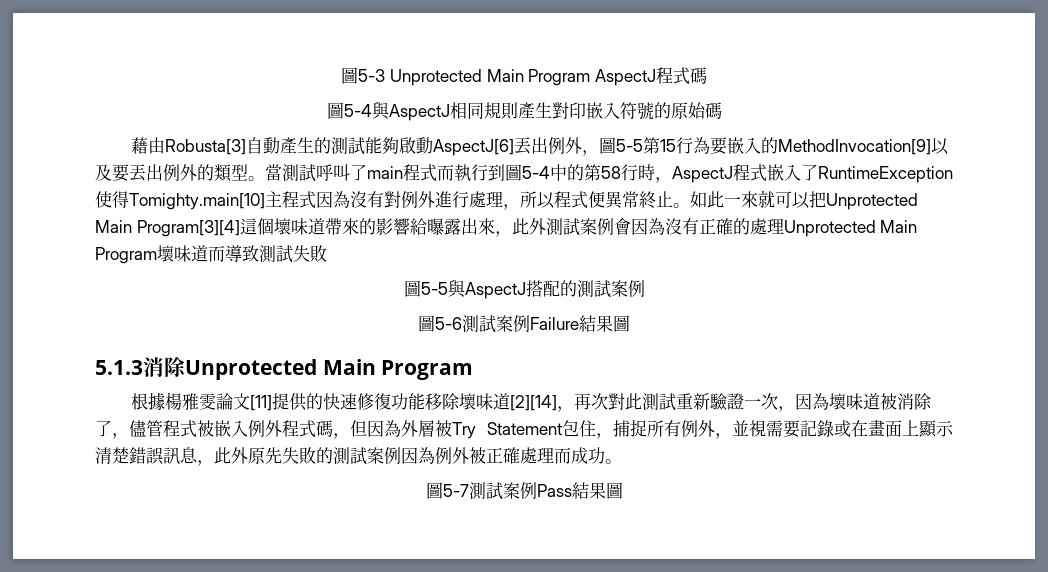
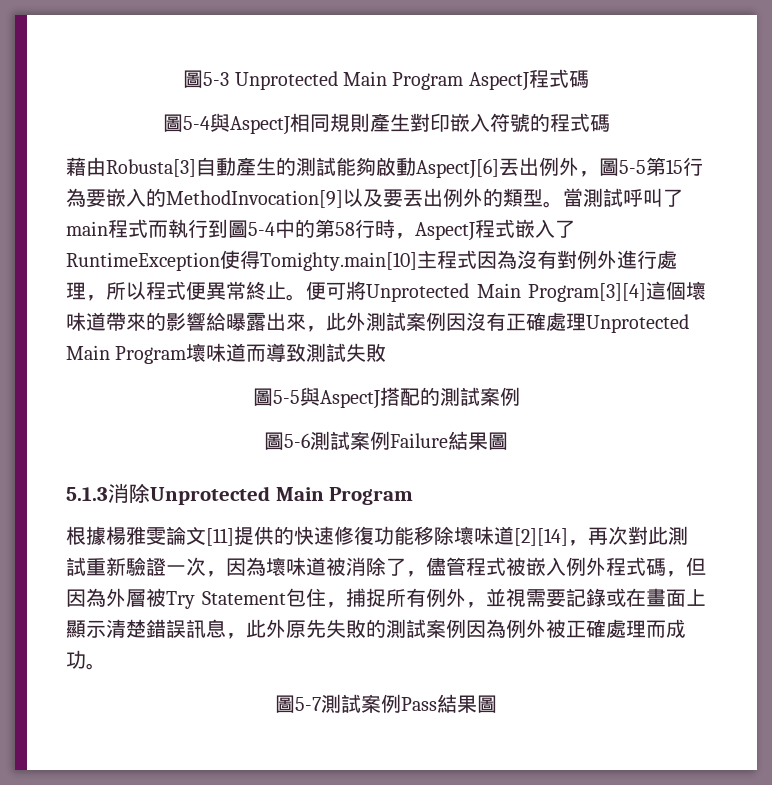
[670,102,706,119] 原始 -> [549,113,590,132] 程式
[690,190,826,209] 如此一來就可以把 -> [306,281,366,300] 便可將
[613,218,665,235] 會因為 -> [446,313,466,331] 因
[732,218,750,235] 的 -> (546, 321) none

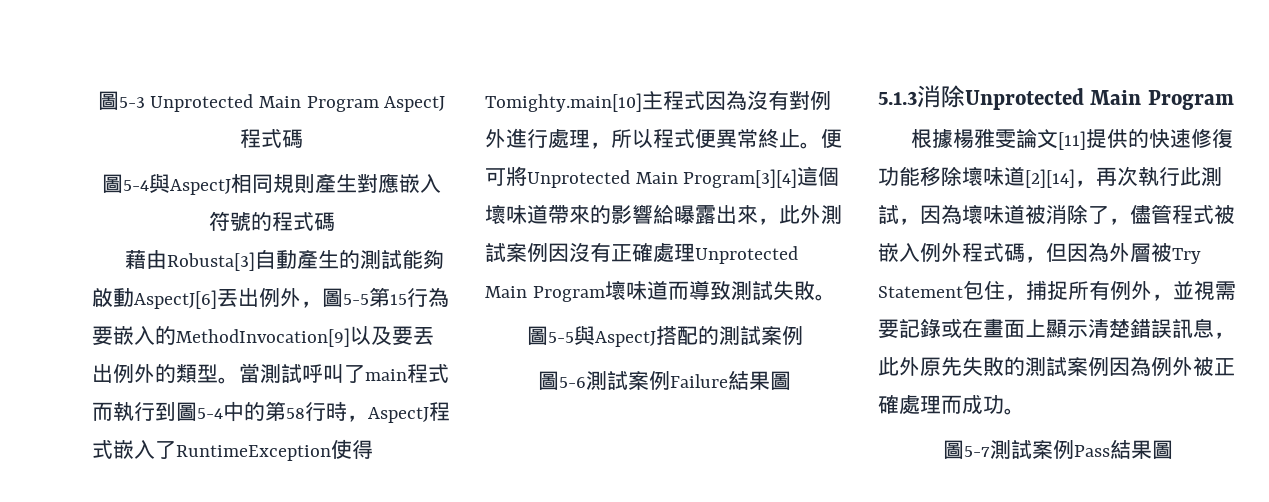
[429,113,450,132] 印 -> [378,173,399,193] 應
(387, 352) none -> [814,294,836,301] 。
[628,526,688,545] [66,557,206,576] 對此測試重新驗證一次 -> [1138,167,1222,186] [878,205,899,224] 執行此測試

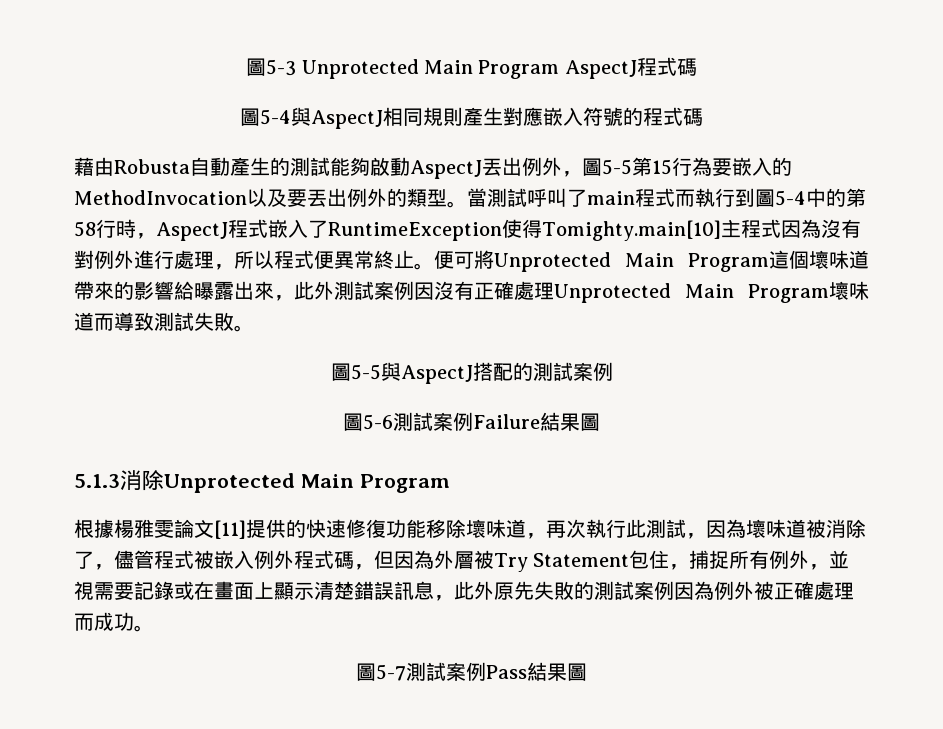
[167,252,256,271] Robusta[3] -> [114,159,190,174] Robusta
[134,290,217,309] AspectJ[6] -> [410,160,482,179] AspectJ
[176,328,350,347] MethodInvocation[9] -> [74,190,247,205] MethodInvocation
[683,169,798,188] Program[3][4] -> [688,253,769,272] Program
[1025,169,1075,188] [2][14] -> (526, 528) none

